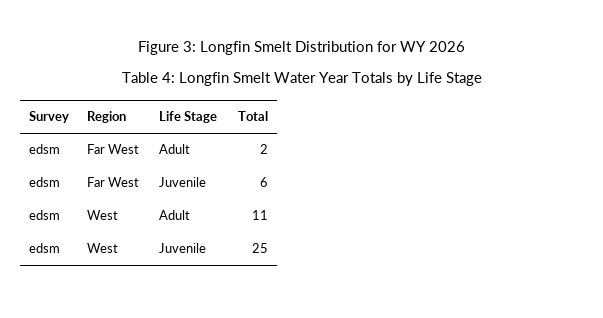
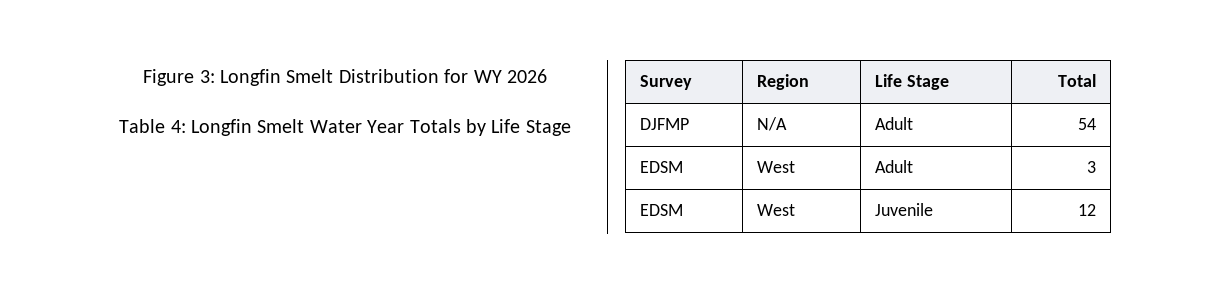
[28,144,60,154] [86,144,140,154] [158,144,190,154] [260,144,269,154] [28,177,60,187] [86,177,140,187] [158,177,206,187] [260,177,269,187] [28,210,60,220] [86,210,118,220] [158,210,190,220] [252,210,269,220] [28,243,60,253] [86,243,118,253] [158,243,206,253] [252,243,269,253] edsm | Far West | Adult | 2 // edsm | Far West | Juvenile | 6 // edsm | West | Adult | 11 // edsm | West | Juvenile | 25 -> [640,118,690,130] [757,117,788,131] [875,117,914,130] [1077,118,1096,130] [640,161,684,173] [757,161,796,173] [875,160,914,173] [1086,161,1096,173] [640,204,684,216] [757,204,796,216] [875,203,934,216] [1077,204,1096,216] DJFMP | N/A | Adult | 54 // EDSM | West | Adult | 3 // EDSM | West | Juvenile | 12

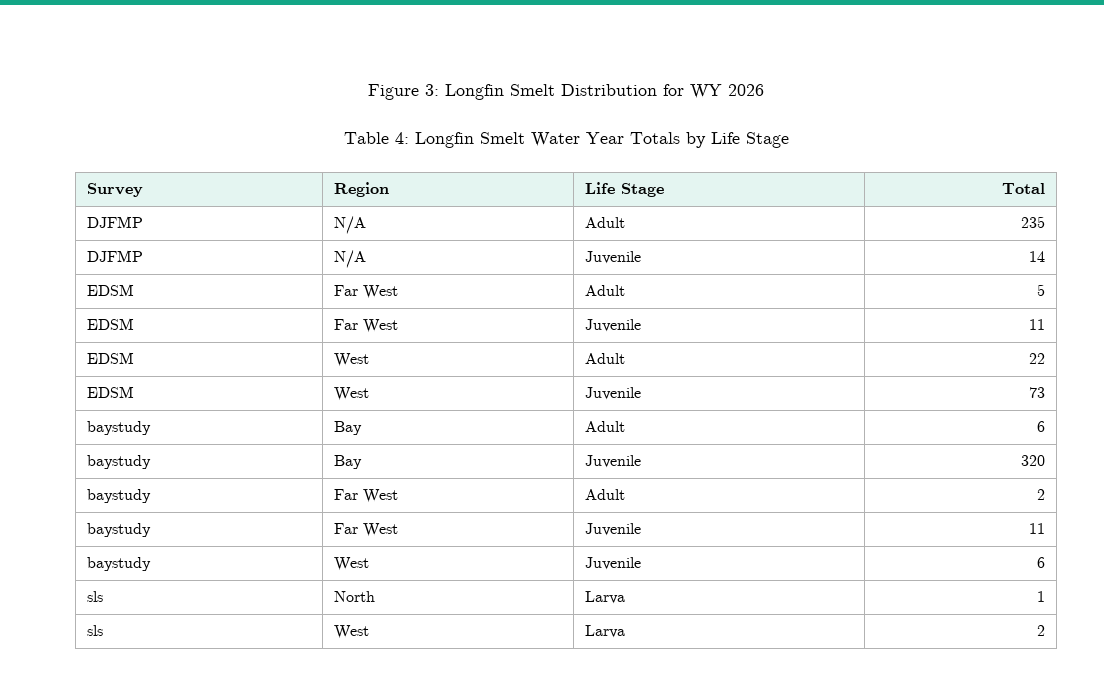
[1077,118,1096,130] 54 -> [1020,216,1045,228] [87,250,144,262] [334,250,367,268] [585,251,642,264] [1028,251,1045,262] [87,284,135,296] [334,285,399,299] [585,285,626,296] [1036,284,1045,296] [87,318,135,330] [334,319,399,333] [585,319,642,332] [1028,319,1045,330] 235 // DJFMP | N/A | Juvenile | 14 // EDSM | Far West | Adult | 5 // EDSM | Far West | Juvenile | 11
[1086,161,1096,173] 3 -> [1028,353,1045,364] 22
[1077,204,1096,216] 12 -> [1028,387,1045,398] [87,421,152,435] [334,421,363,435] [585,421,626,432] [1036,421,1045,432] [87,455,152,469] [334,455,363,469] [585,455,642,468] [1020,455,1045,466] [87,489,152,503] [334,489,399,503] [585,489,626,500] [1036,489,1045,500] [87,523,152,537] [334,523,399,537] [585,523,642,536] [1028,523,1045,534] [87,557,152,571] [334,557,370,571] [585,557,642,570] [1036,557,1045,568] [87,591,104,602] [334,591,376,602] [585,591,626,604] [1036,591,1045,602] [87,625,104,636] [334,625,370,639] [585,625,626,638] [1036,625,1045,636] 73 // baystudy | Bay | Adult | 6 // baystudy | Bay | Juvenile | 320 // baystudy | Far West | Adult | 2 // baystudy | Far West | Juvenile | 11 // baystudy | West | Juvenile | 6 // sls | North | Larva | 1 // sls | West | Larva | 2

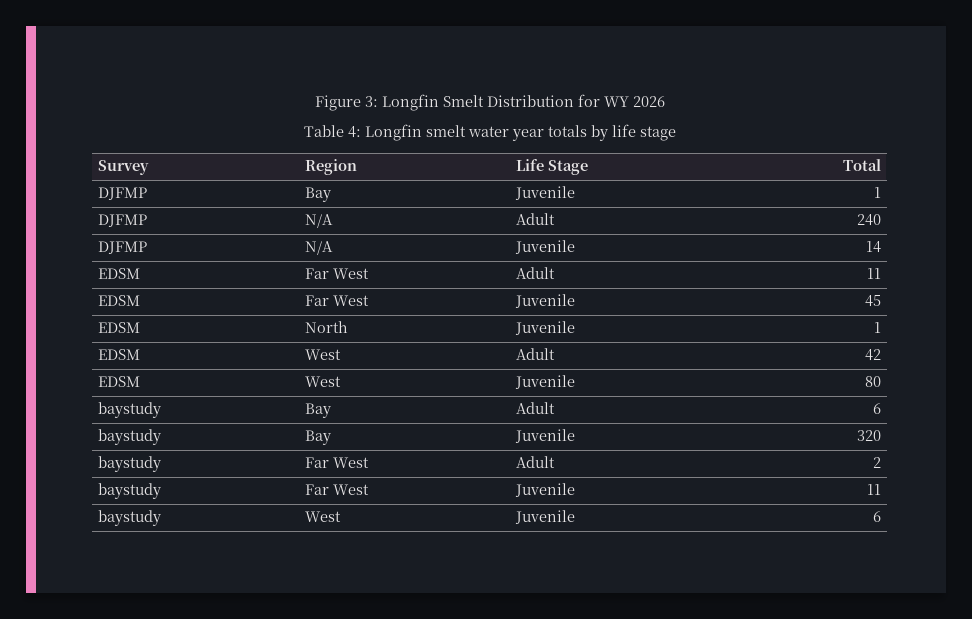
[479,132,789,148] Smelt Water Year Totals by Life Stage -> [425,124,676,141] smelt water year totals by life stage
(1045, 188) none -> [98,187,148,200] [305,187,332,202] [515,186,576,200] [873,187,881,198] // DJFMP | Bay | Juvenile | 1
[1020,216,1045,228] 235 -> [856,214,881,226] 240
[1036,284,1045,296] 5 -> [866,268,881,279] 11
[1028,319,1045,330] 11 -> [864,295,881,307] [98,322,141,333] [305,321,349,333] [515,321,576,335] [873,322,881,333] 45 // EDSM | North | Juvenile | 1
[1028,353,1045,364] 22 -> [864,349,881,361] 42
[1028,387,1045,398] 73 -> [864,376,881,387] 80
[87,591,104,602] [334,591,376,602] [585,591,626,604] [1036,591,1045,602] [87,625,104,636] [334,625,370,639] [585,625,626,638] [1036,625,1045,636] // sls | North | Larva | 1 // sls | West | Larva | 2 -> (881, 516) none

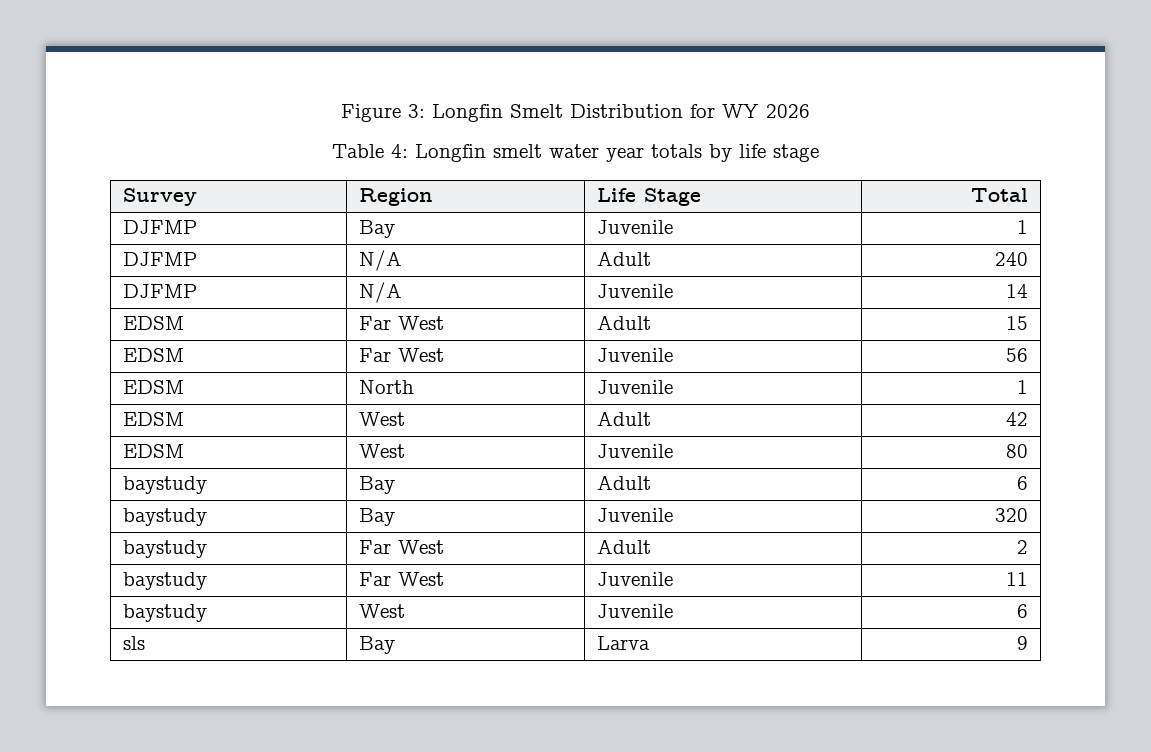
[866,268,881,279] 11 -> [1006,316,1029,330] 15
[864,295,881,307] 45 -> [1006,348,1029,362] 56
(881, 516) none -> [122,636,145,650] [358,636,395,654] [596,636,650,650] [1017,636,1029,650] // sls | Bay | Larva | 9

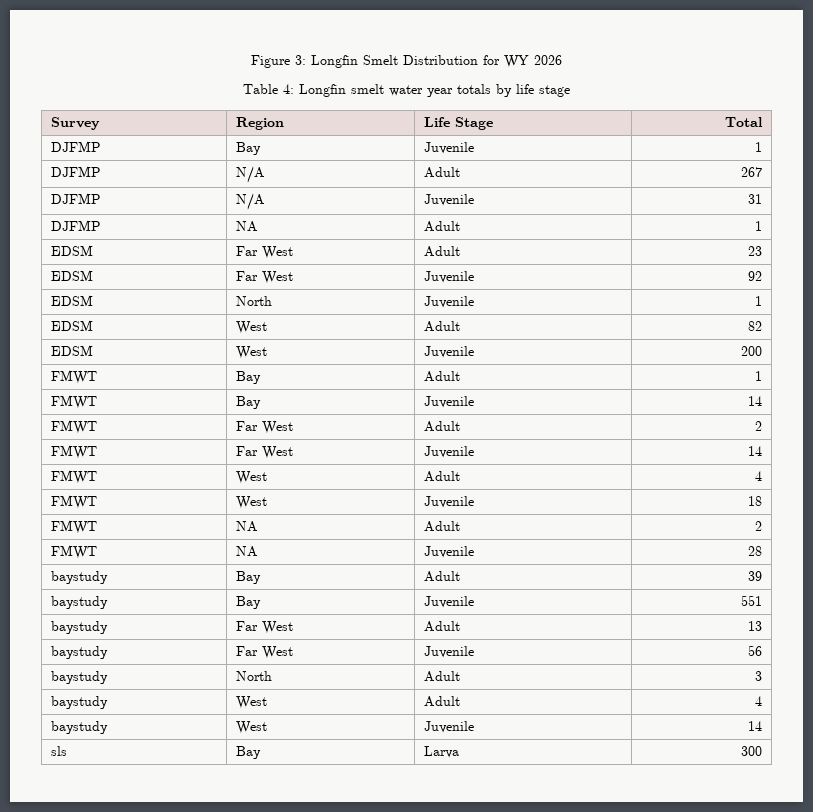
[995,252,1029,266] 240 -> [741,167,763,177] 267
[1006,284,1029,298] 14 -> [748,194,763,204] [50,220,101,231] [235,221,258,232] [423,221,460,232] [755,221,763,231] 31 // DJFMP | NA | Adult | 1
[1006,316,1029,330] 15 -> [748,246,763,256] 23
[1006,348,1029,362] 56 -> [748,271,763,281] 92
[1006,412,1029,426] 42 -> [748,321,763,331] 82
[1006,444,1029,458] 80 -> [741,346,763,356] [50,370,97,384] [235,371,261,384] [423,371,460,382] [755,371,763,381] [50,395,97,409] [235,396,261,409] [423,396,474,408] [748,396,763,406] [50,420,97,434] [235,421,293,434] [423,421,460,432] [755,421,763,431] [50,445,97,459] [235,446,293,459] [423,446,474,458] [748,446,763,456] [50,470,97,484] [235,471,267,484] [423,471,460,482] [755,471,763,481] [50,495,97,509] [235,496,267,509] [423,496,474,508] [748,496,763,506] [50,520,97,534] [235,521,258,532] [423,521,460,532] [755,521,763,531] [50,545,97,559] [235,546,258,557] [423,546,474,558] [748,546,763,556] 200 // FMWT | Bay | Adult | 1 // FMWT | Bay | Juvenile | 14 // FMWT | Far West | Adult | 2 // FMWT | Far West | Juvenile | 14 // FMWT | West | Adult | 4 // FMWT | West | Juvenile | 18 // FMWT | NA | Adult | 2 // FMWT | NA | Juvenile | 28
[1017,476,1029,490] 6 -> [748,571,763,581] 39
[995,508,1029,522] 320 -> [741,595,763,606] 551
[1017,540,1029,554] 2 -> [748,621,763,631] 13
[1006,572,1029,586] 11 -> [748,645,763,656] [50,671,108,684] [235,671,272,681] [423,671,460,682] [755,671,763,681] [50,696,108,709] [235,696,267,709] [423,696,460,707] [755,696,763,706] 56 // baystudy | North | Adult | 3 // baystudy | West | Adult | 4
[1017,604,1029,618] 6 -> [748,721,763,731] 14
[1017,636,1029,650] 9 -> [741,746,763,756] 300

